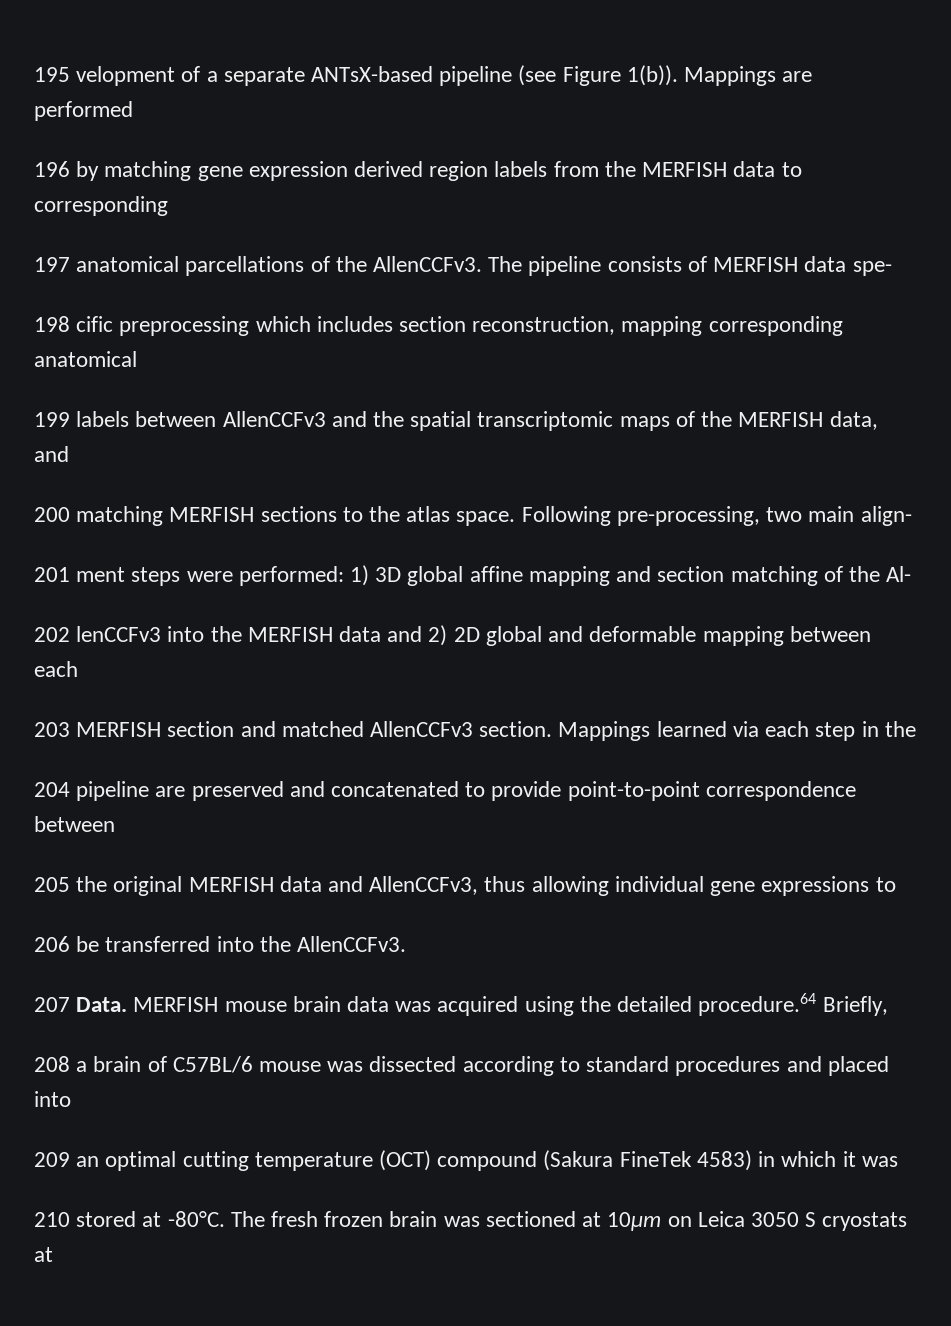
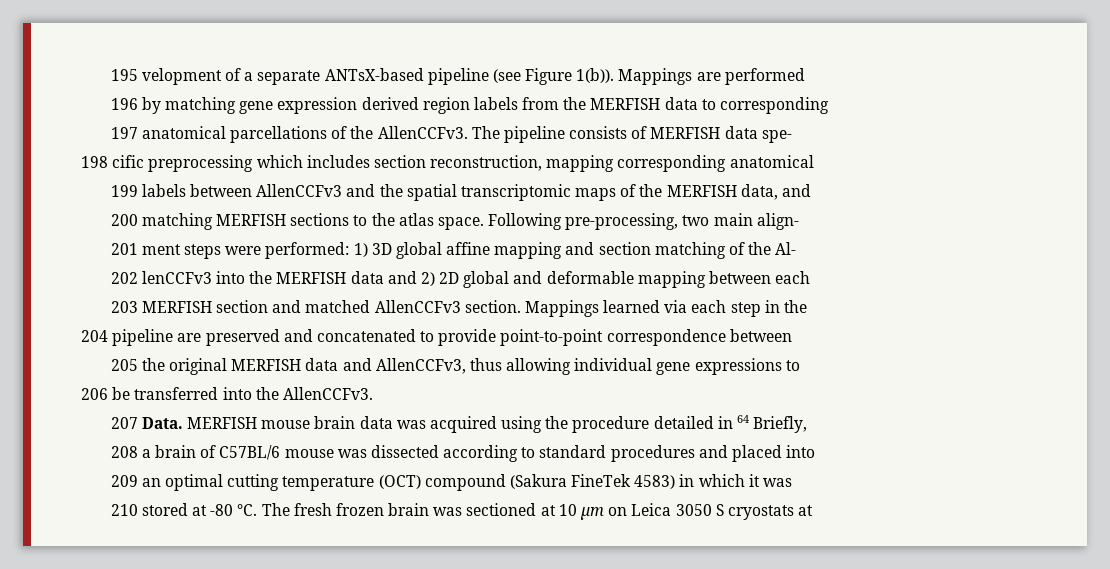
[617,993,817,1016] detailed procedure.64 -> [572,415,749,433] procedure detailed in 64
[167,1211,225,1227] -80°C. -> [210,504,258,516] -80 °C.
[607,1212,662,1231] 10µm -> [558,504,604,520] 10 µm

